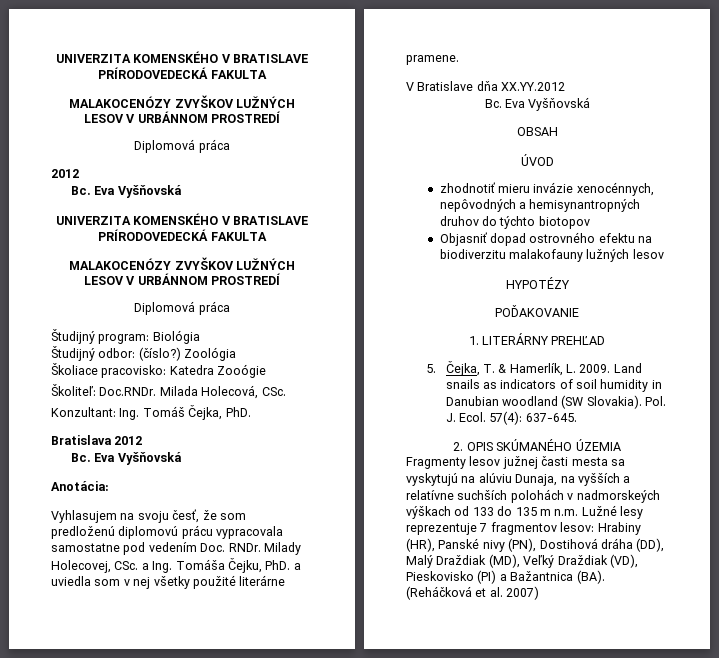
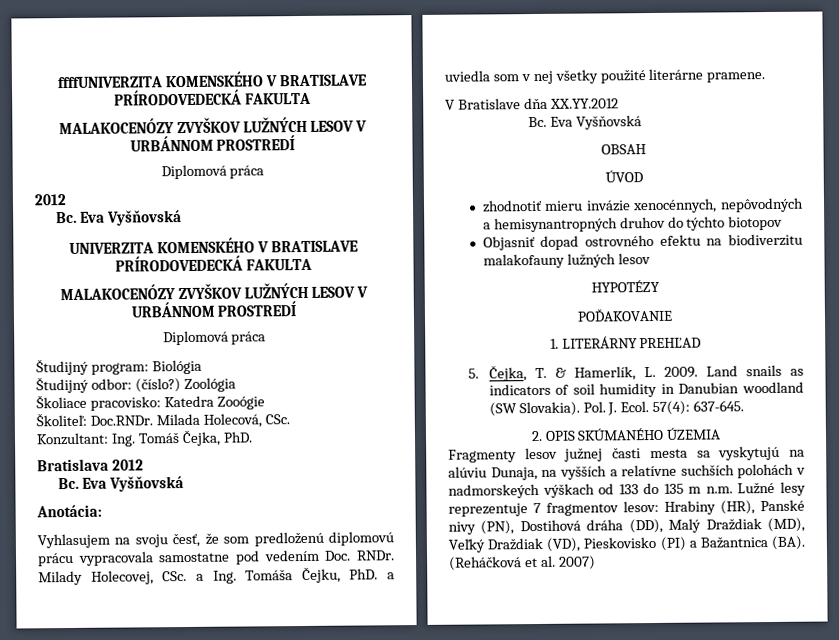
[55,54,131,63] UNIVERZITA -> [57,76,163,89] ffffUNIVERZITA

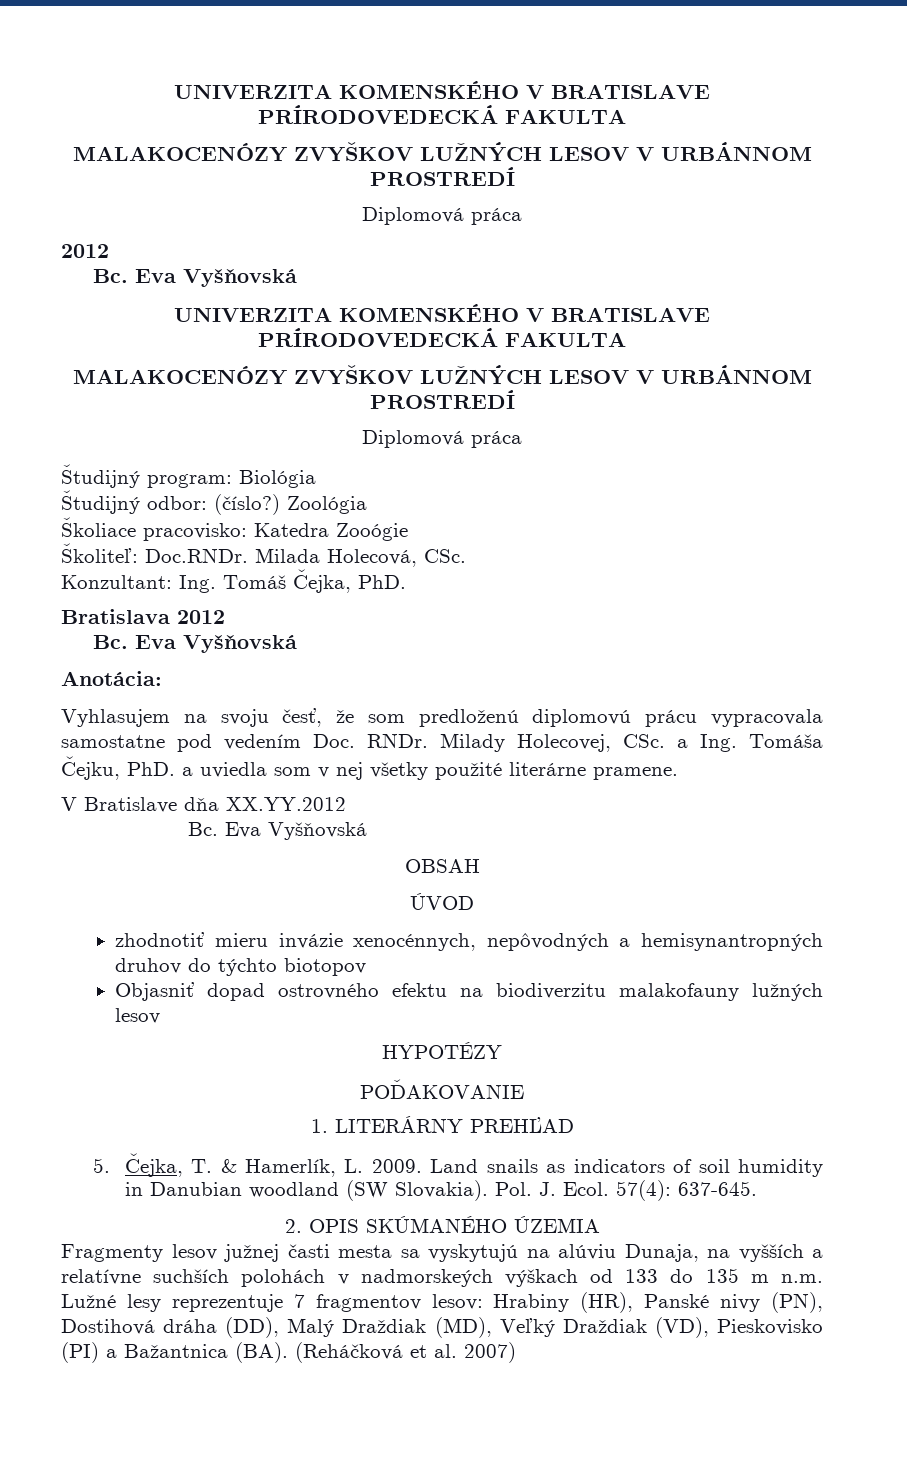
[57,76,163,89] ffffUNIVERZITA -> [174,84,332,99] UNIVERZITA

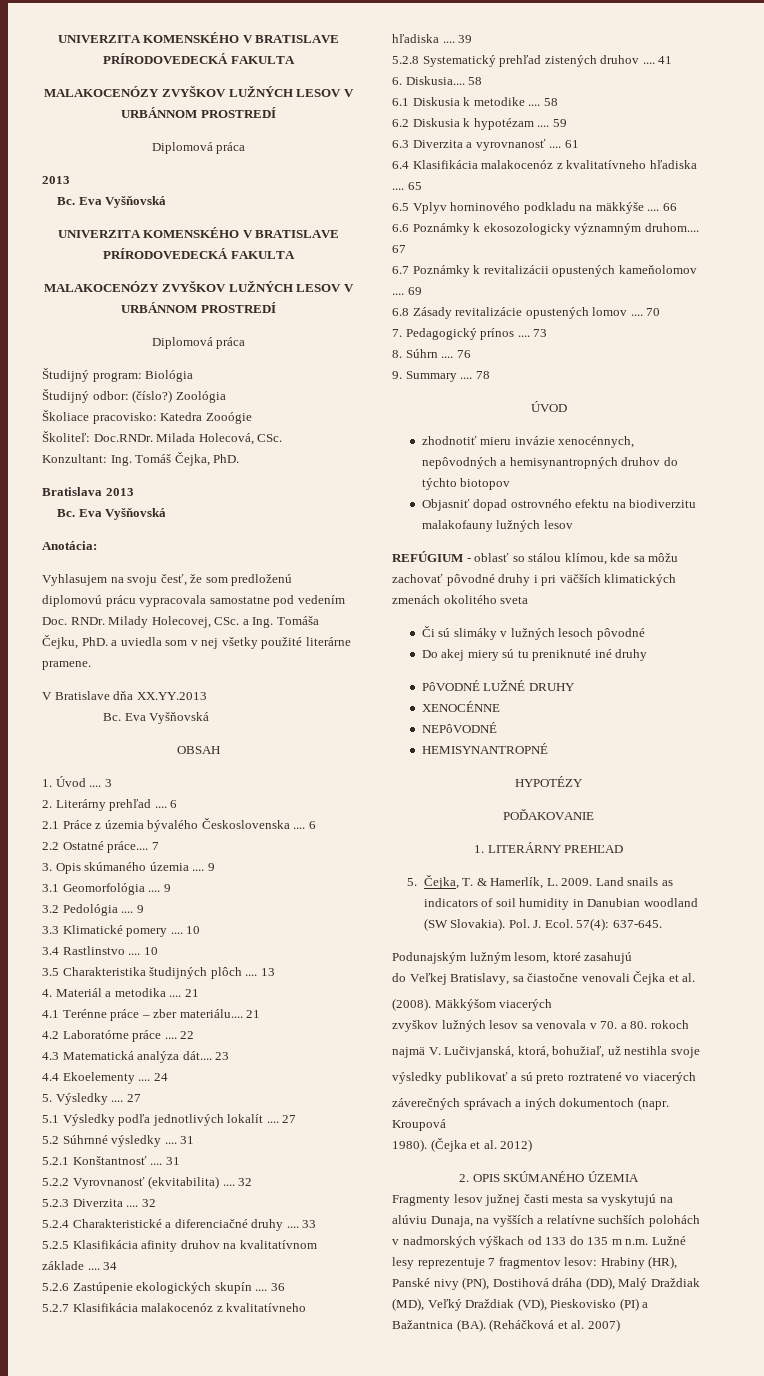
[61,244,109,258] 2012 -> [42,176,70,184] 2013
[177,610,225,624] 2012 -> [105,488,134,496] 2013
[226,797,346,811] XX.YY.2012 -> [136,692,207,700] XX.YY.2013
(480, 866) none -> [42,776,112,787] [42,799,178,811] [42,818,316,832] [42,841,159,853] [42,862,215,874] [42,883,171,895] [42,904,144,916] [42,925,201,937] [42,946,158,955] [42,967,275,979] [42,988,199,997] [42,1009,261,1021] [42,1030,195,1042] [42,1051,230,1063] [42,1072,168,1084] [42,1093,141,1105] [42,1114,297,1126] [42,1135,195,1147] [42,1156,180,1165] [42,1176,253,1189] [42,1199,156,1207] [42,1219,317,1231] [42,1240,317,1252] [42,1261,118,1270] [42,1282,285,1294] [42,1303,307,1312] [392,34,473,43] [392,55,673,67] [392,76,483,85] [392,97,558,106] [392,118,567,130] [392,139,579,151] [392,160,697,169] [392,182,422,190] [392,202,677,214] [392,223,699,235] [392,245,406,253] [392,265,697,277] [392,287,422,295] [392,307,661,319] [392,328,548,340] [392,349,471,358] [392,371,490,382] // 1. Úvod .... 3 // 2. Literárny prehľad .... 6 // 2.1 Práce z územia bývalého Československa .... 6 // 2.2 Ostatné práce.... 7 // 3. Opis skúmaného územia .... 9 // 3.1 Geomorfológia .... 9 // 3.2 Pedológia .... 9 // 3.3 Klimatické pomery .... 10 // 3.4 Rastlinstvo .... 10 // 3.5 Charakteristika študijných plôch .... 13 // 4. Materiál a metodika .... 21 // 4.1 Terénne práce – zber materiálu.... 21 // 4.2 Laboratórne práce .... 22 // 4.3 Matematická analýza dát.... 23 // 4.4 Ekoelementy .... 24 // 5. Výsledky .... 27 // 5.1 Výsledky podľa jednotlivých lokalít .... 27 // 5.2 Súhrnné výsledky .... 31 // 5.2.1 Konštantnosť .... 31 // 5.2.2 Vyrovnanosť (ekvitabilita) .... 32 // 5.2.3 Diverzita .... 32 // 5.2.4 Charakteristické a diferenciačné druhy .... 33 // 5.2.5 Klasifikácia afinity druhov na kvalitatívnom základe .... 34 // 5.2.6 Zastúpenie ekologických skupín .... 36 // 5.2.7 Klasifikácia malakocenóz z kvalitatívneho hľadiska .... 39 // 5.2.8 Systematický prehľad zistených druhov .... 41 // 6. Diskusia.... 58 // 6.1 Diskusia k metodike .... 58 // 6.2 Diskusia k hypotézam .... 59 // 6.3 Diverzita a vyrovnanosť .... 61 // 6.4 Klasifikácia malakocenóz z kvalitatívneho hľadiska .... 65 // 6.5 Vplyv horninového podkladu na mäkkýše .... 66 // 6.6 Poznámky k ekosozologicky významným druhom.... 67 // 6.7 Poznámky k revitalizácii opustených kameňolomov .... 69 // 6.8 Zásady revitalizácie opustených lomov .... 70 // 7. Pedagogický prínos .... 73 // 8. Súhrn .... 76 // 9. Summary .... 78
(161, 1016) none -> [392,551,679,565] [392,574,677,586] [392,595,529,604] [421,626,645,640] [421,649,648,661] [421,680,575,691] [421,701,500,712] [421,722,497,733] [421,743,548,754] // REFÚGIUM - oblasť so stálou klímou, kde sa môžu zachovať pôvodné druhy i pri väčších klimatických zmenách okolitého sveta // Či sú slimáky v lužných lesoch pôvodné // Do akej miery sú tu preniknuté iné druhy // PôVODNÉ LUŽNÉ DRUHY // XENOCÉNNE // NEPôVODNÉ // HEMISYNANTROPNÉ
(757, 1188) none -> [392,952,633,964] [392,971,696,985] [392,998,553,1011] [392,1020,689,1032] [392,1046,700,1058] [392,1072,696,1084] [392,1097,669,1110] [392,1119,446,1131] [392,1138,533,1152] // Podunajským lužným lesom, ktoré zasahujú // do Veľkej Bratislavy, sa čiastočne venovali Čejka et al. // (2008). Mäkkýšom viacerých // zvyškov lužných lesov sa venovala v 70. a 80. rokoch // najmä V. Lučivjanská, ktorá, bohužiaľ, už nestihla svoje // výsledky publikovať a sú preto roztratené vo viacerých // záverečných správach a iných dokumentoch (napr. Kroupová // 1980). (Čejka et al. 2012)
[360,1269,493,1287] nadmorskeých -> [402,1236,476,1248] nadmorských

